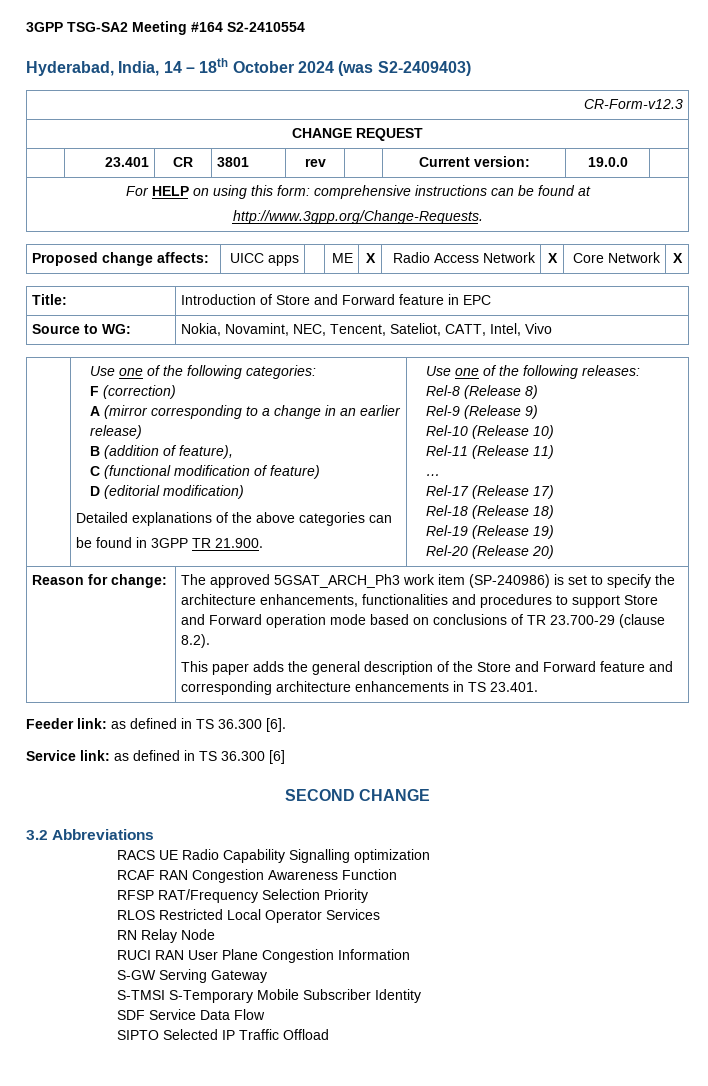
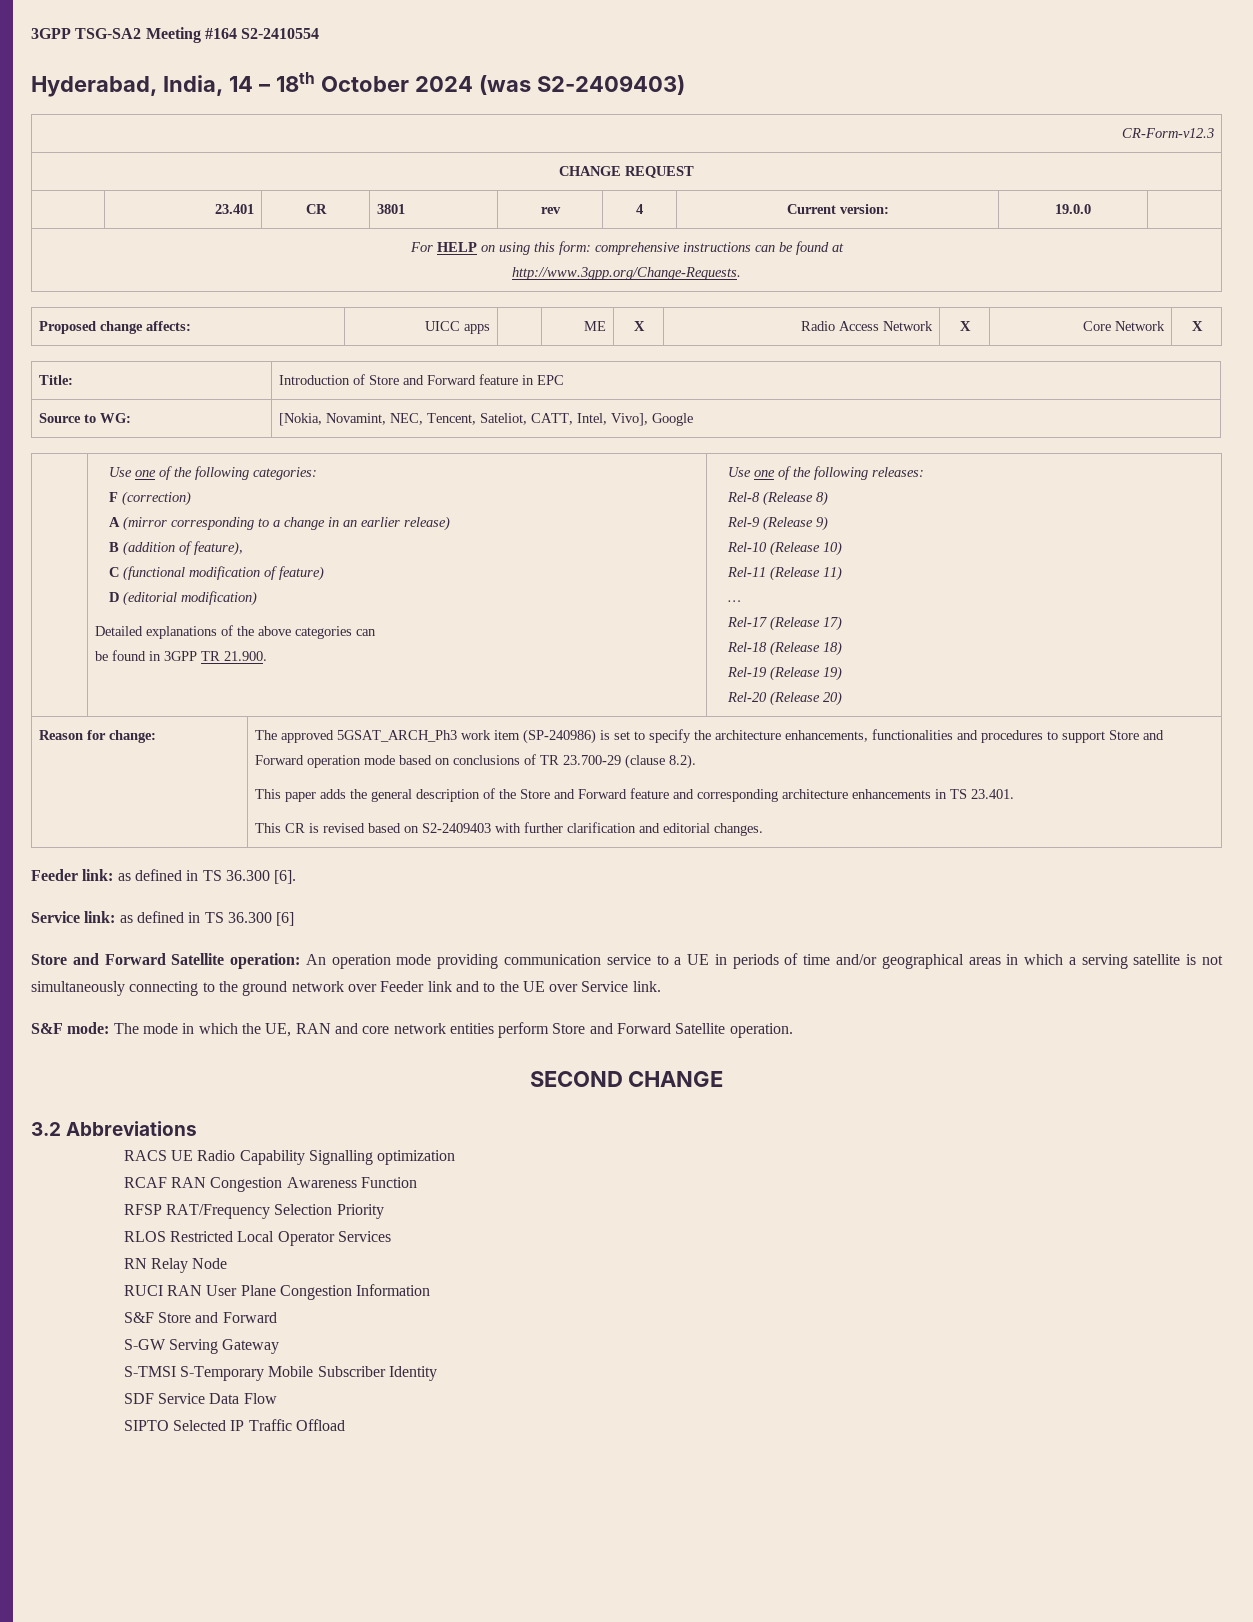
(326, 162) none -> [636,204,643,214] 4
[181,323,222,336] Nokia, -> [279,413,323,426] [Nokia,
[525,323,553,334] Vivo -> [611,413,694,426] Vivo], Google
(539, 687) none -> [255,822,764,836] // This CR is revised based on S2-2409403 with further clarification and editorial changes.
(285, 757) none -> [31,953,1224,969] [31,981,661,996] [31,1022,793,1038] // Store and Forward Satellite operation: An operation mode providing communication service to a UE in periods of time and/or geographical areas in which a serving satellite is not simultaneously connecting to the ground network over Feeder link and to the UE over Service link. // S&F mode: The mode in which the UE, RAN and core network entities perform Store and Forward Satellite operation.
(411, 954) none -> [123,1312,277,1323] // S&F Store and Forward

